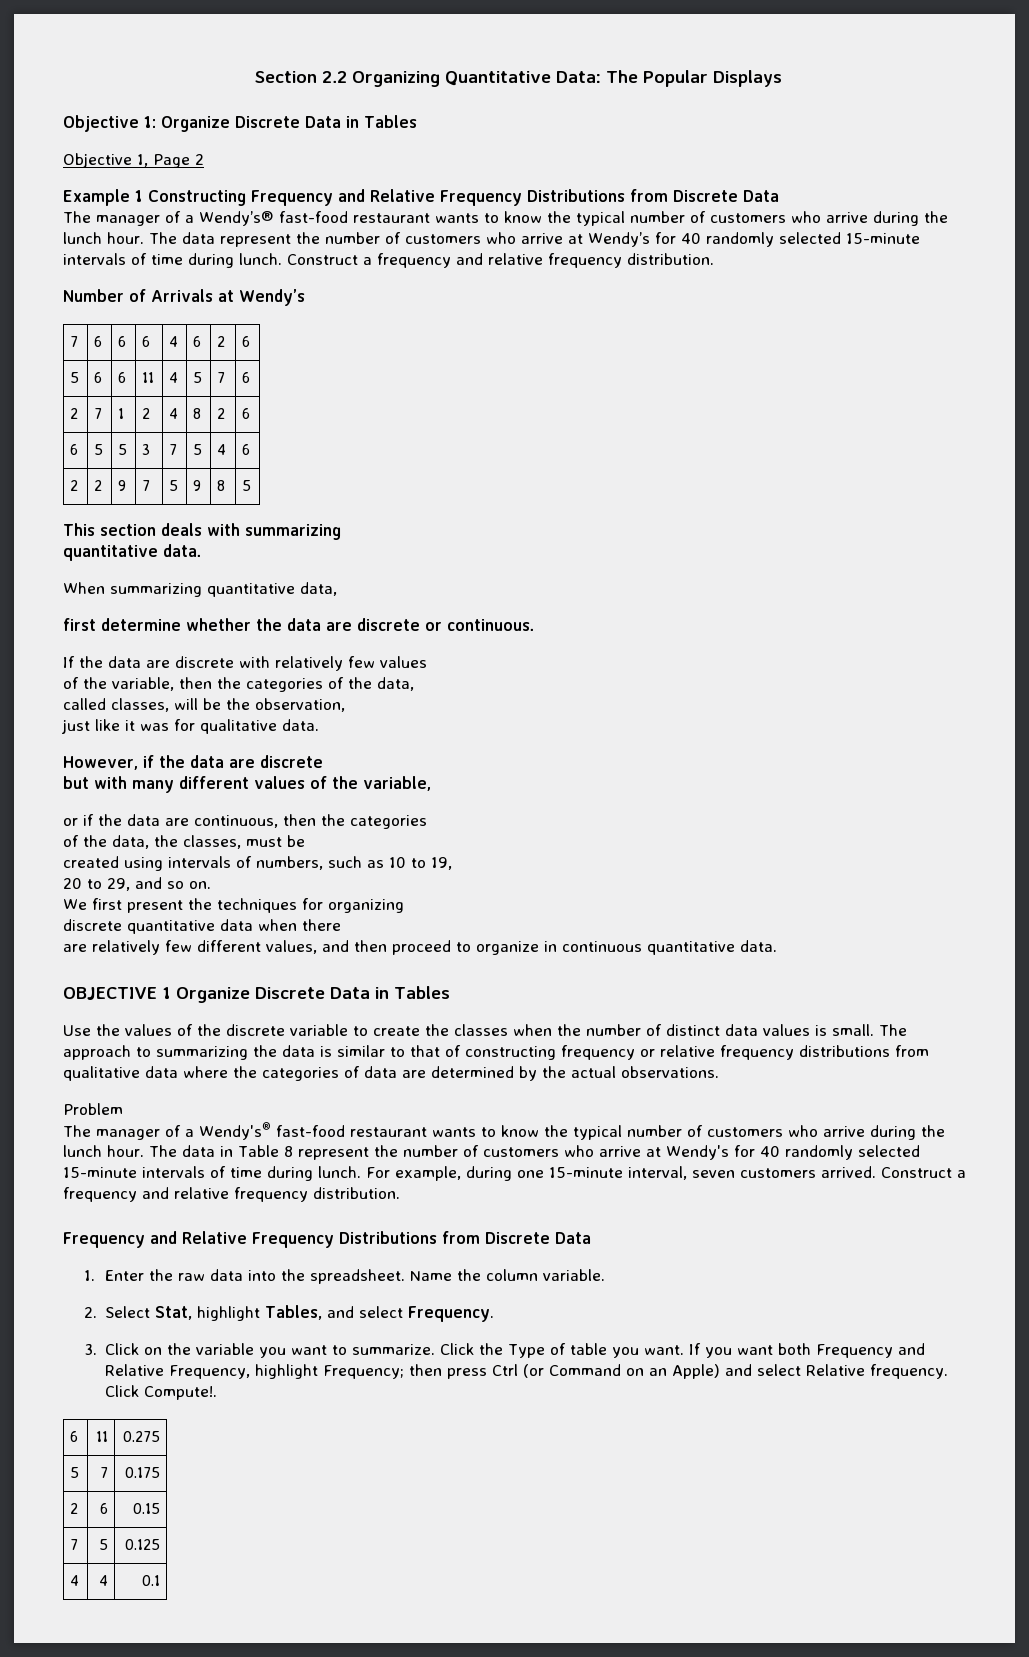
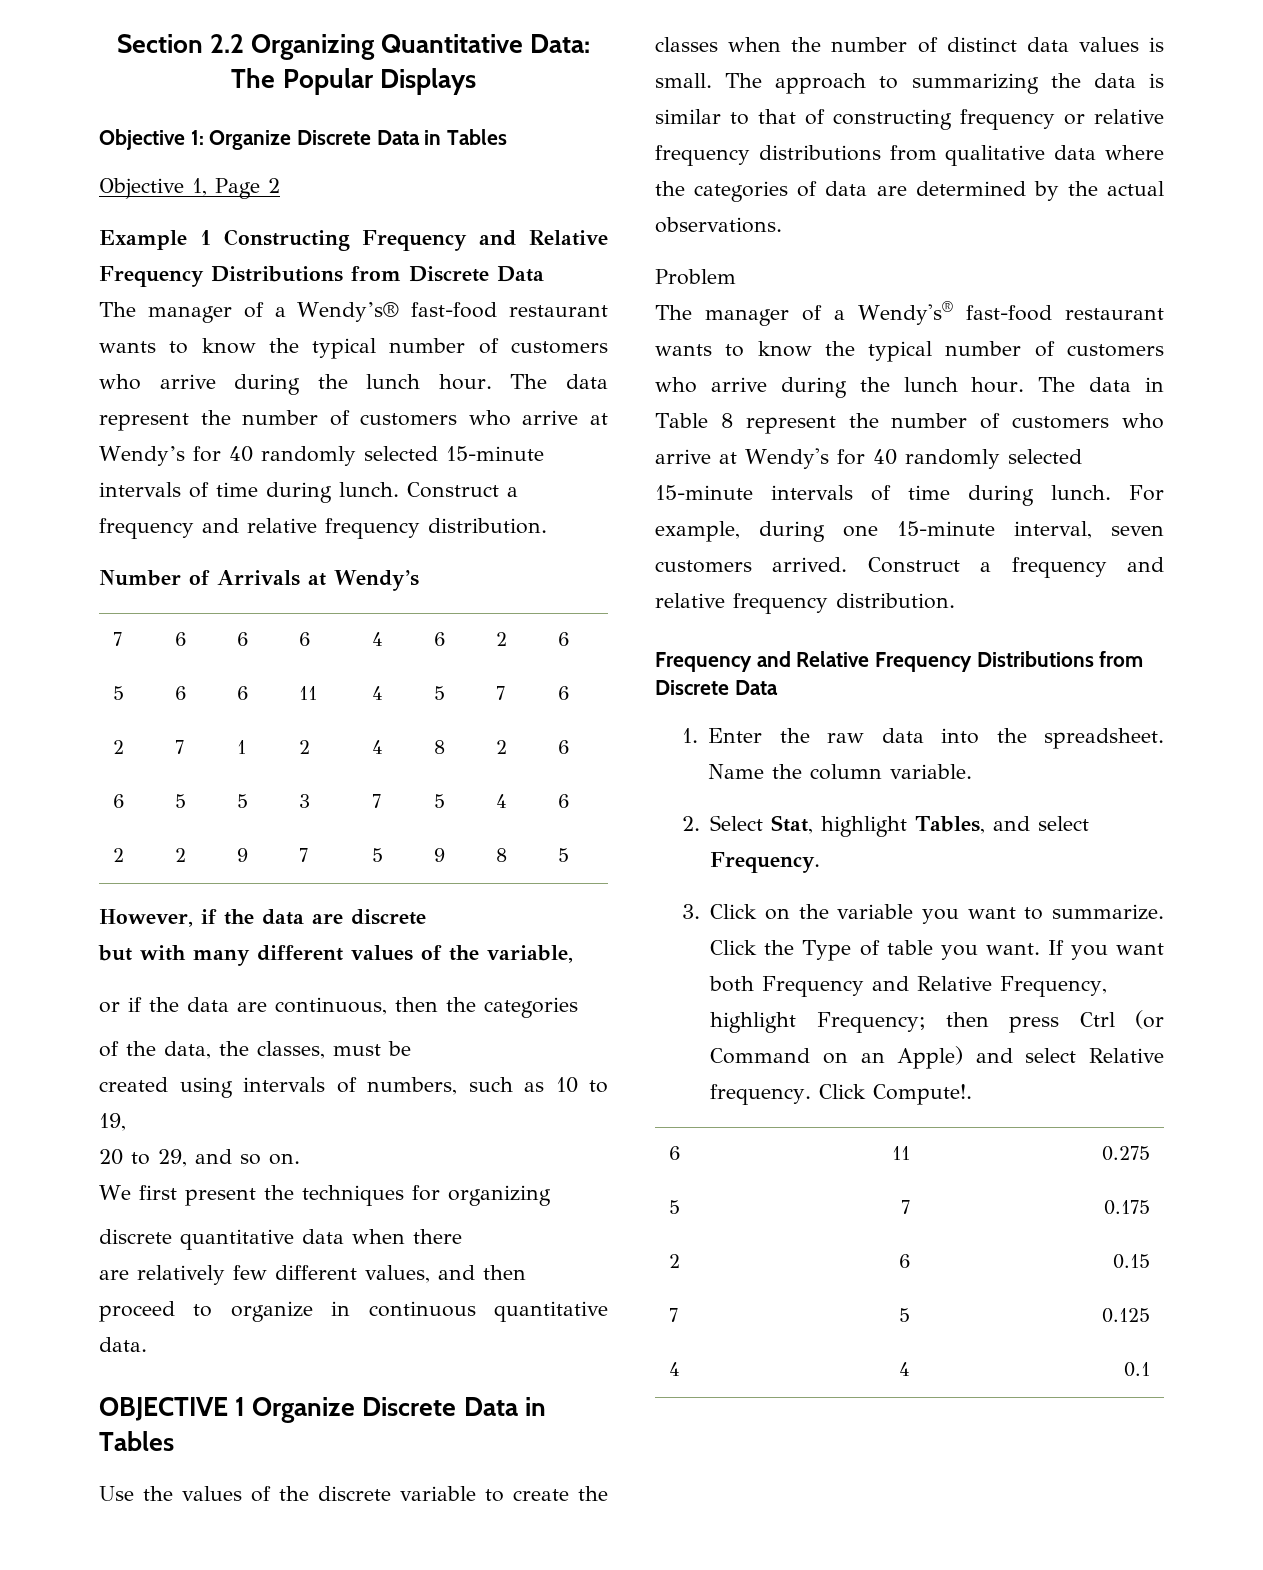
[63,523,341,540] [63,544,202,561] [63,582,337,597] [63,618,535,631] [63,656,427,671] [63,677,414,692] [63,698,345,712] [61,719,319,734] // This section deals with summarizing // quantitative data. // When summarizing quantitative data, // first determine whether the data are discrete or continuous. // If the data are discrete with relatively few values // of the variable, then the categories of the data, // called classes, will be the observation, // just like it was for qualitative data. -> (569, 855) none

